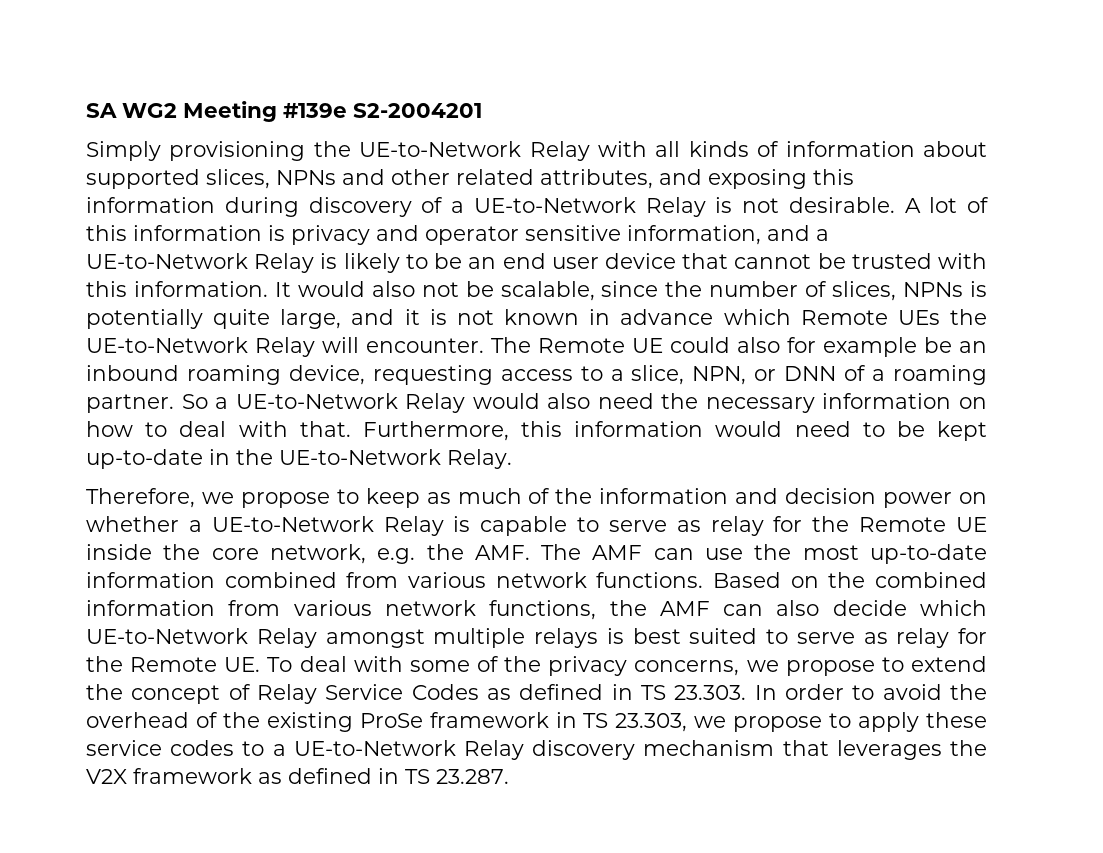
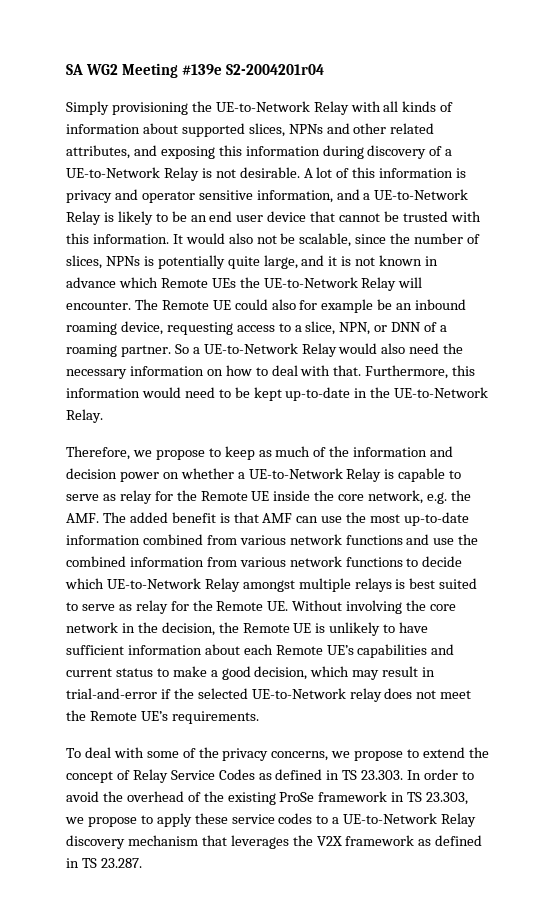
[353,103,482,118] S2-2004201 -> [225,64,324,75] S2-2004201r04
(582, 552) none -> [129,512,259,523] added benefit is that
[596,572,819,588] functions. Based on -> [345,534,455,545] functions and use
[489,600,820,620] functions, the AMF can also -> [345,557,419,567] functions to
(261, 664) none -> [292,600,457,614] [66,622,429,636] [66,644,455,658] [66,666,436,680] [66,688,472,702] [66,710,259,724] Without involving the core network in the decision, the Remote UE is unlikely to have sufficient information about each Remote UE’s capabilities and current status to make a good decision, which may result in trial-and-error if the selected UE-to-Network relay does not meet the Remote UE’s requirements. //

